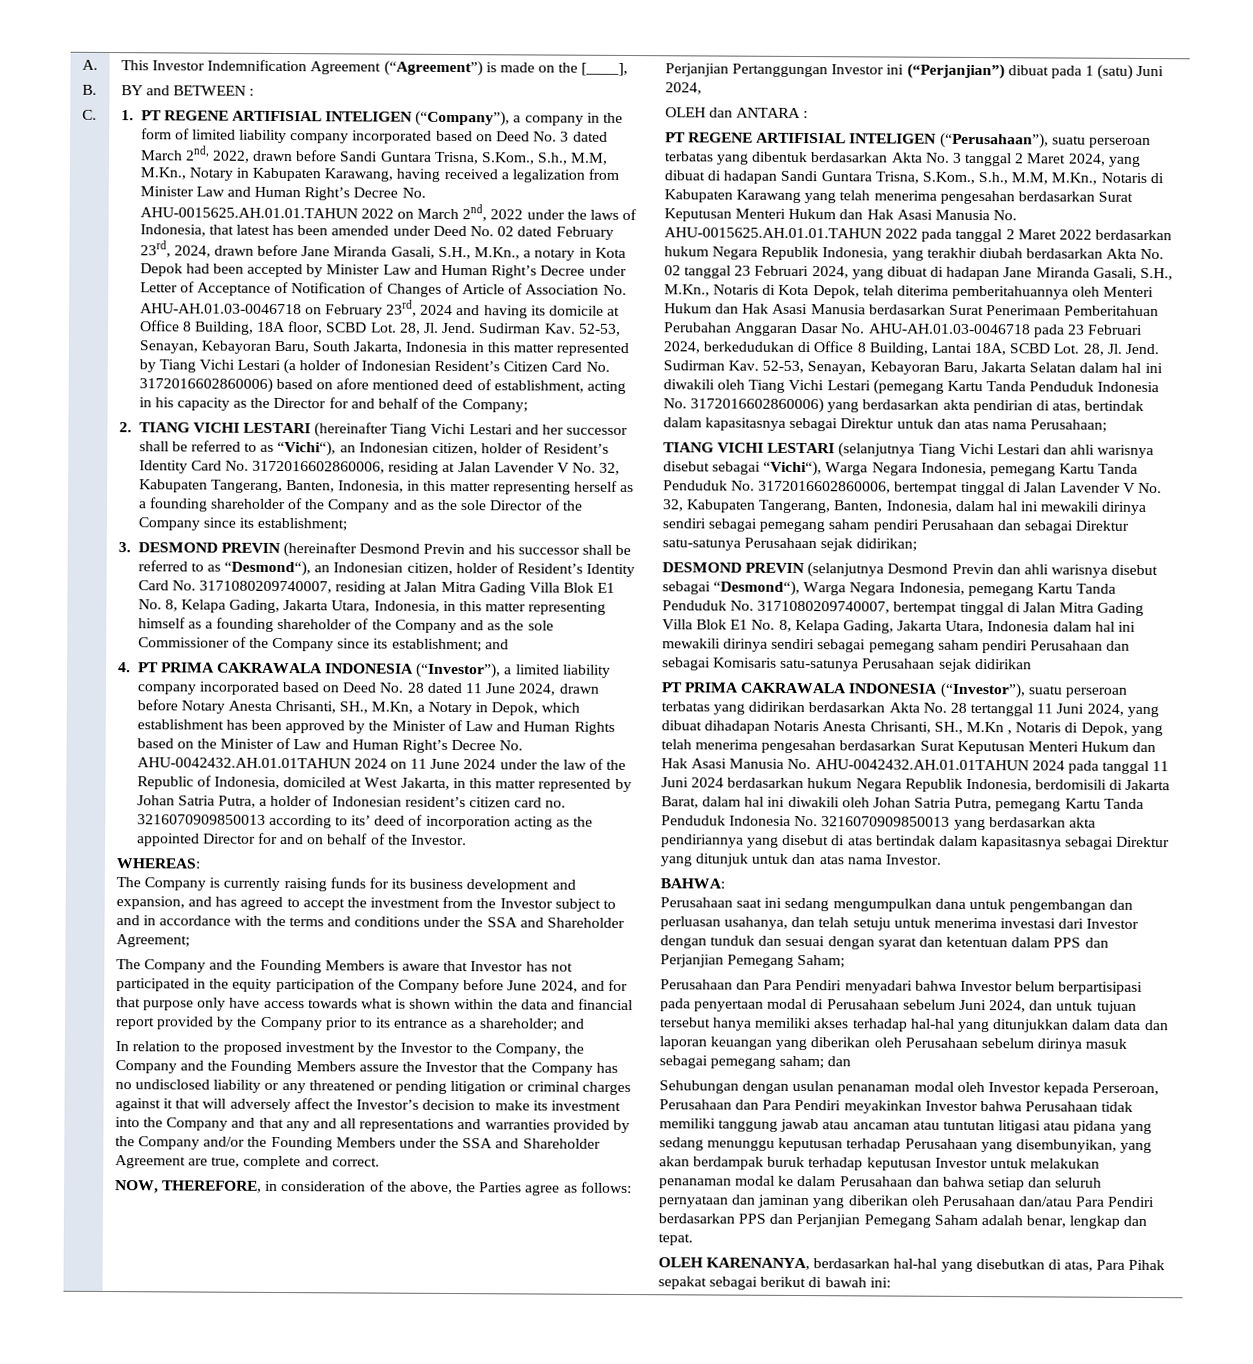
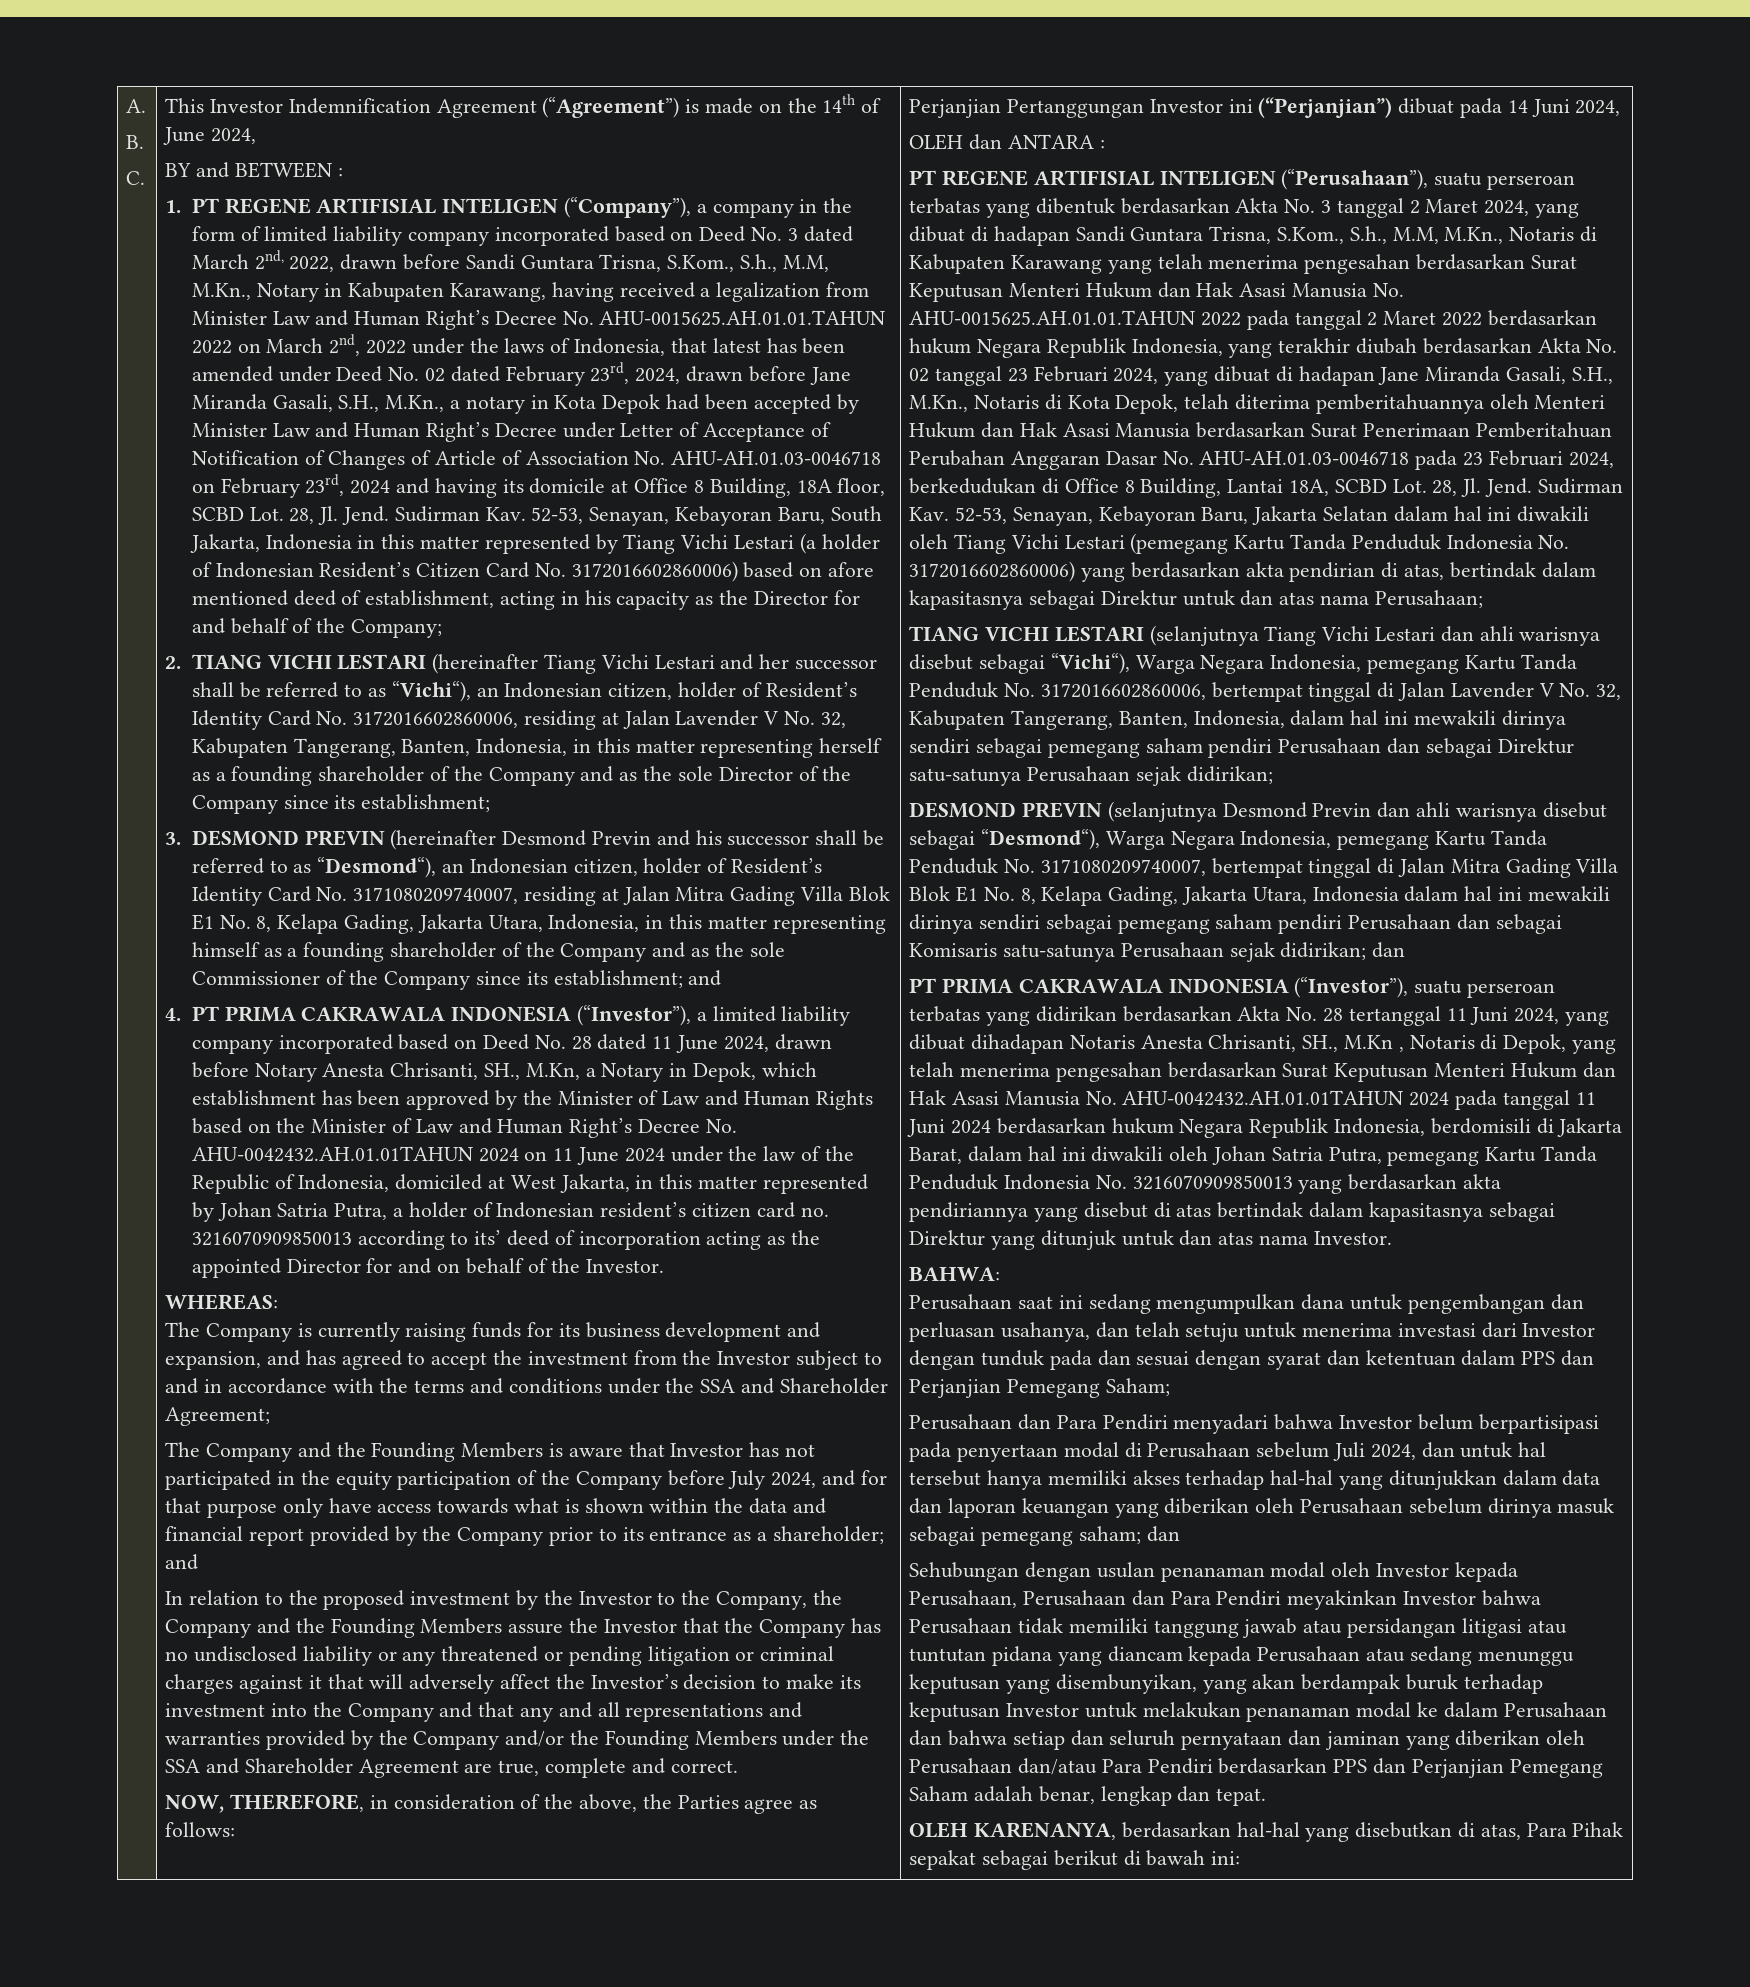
[581,62,629,77] [____], -> [822,94,882,113] [163,127,256,145] 14th of June 2024,
[507,980,538,991] June -> [728,1470,766,1490] July
[1085,64,1134,80] 1 (satu) -> [1507,100,1528,113] 14
[974,659,1032,670] didirikan -> [1280,942,1406,960] didirikan; dan
(755, 940) none -> [1049,1350,1092,1370] pada
[958,999,987,1011] Juni -> [1332,1442,1365,1461] Juli
[1096,1000,1137,1014] tujuan -> [1518,1442,1547,1457] hal
[1092,1082,1160,1096] Perseroan, -> [909,1590,1018,1608] Perusahaan,
[852,1120,1152,1135] ancaman atau tuntutan litigasi atau pidana yang -> [1346,1618,1567,1638] [909,1646,1405,1666] persidangan litigasi atau tuntutan pidana yang diancam kepada Perusahaan atau
[846,1138,978,1152] terhadap Perusahaan -> (1001, 1684) none

